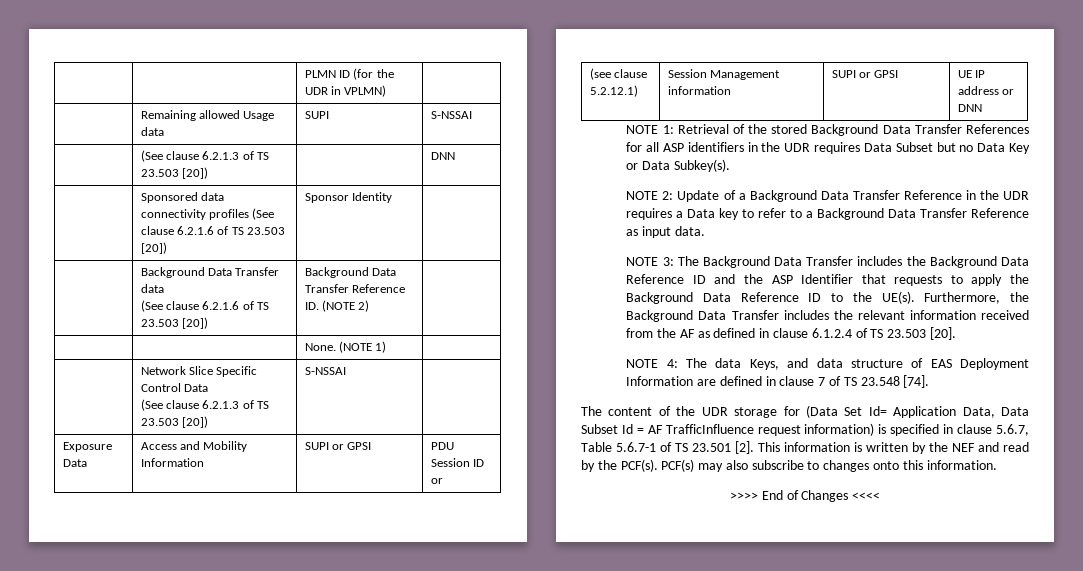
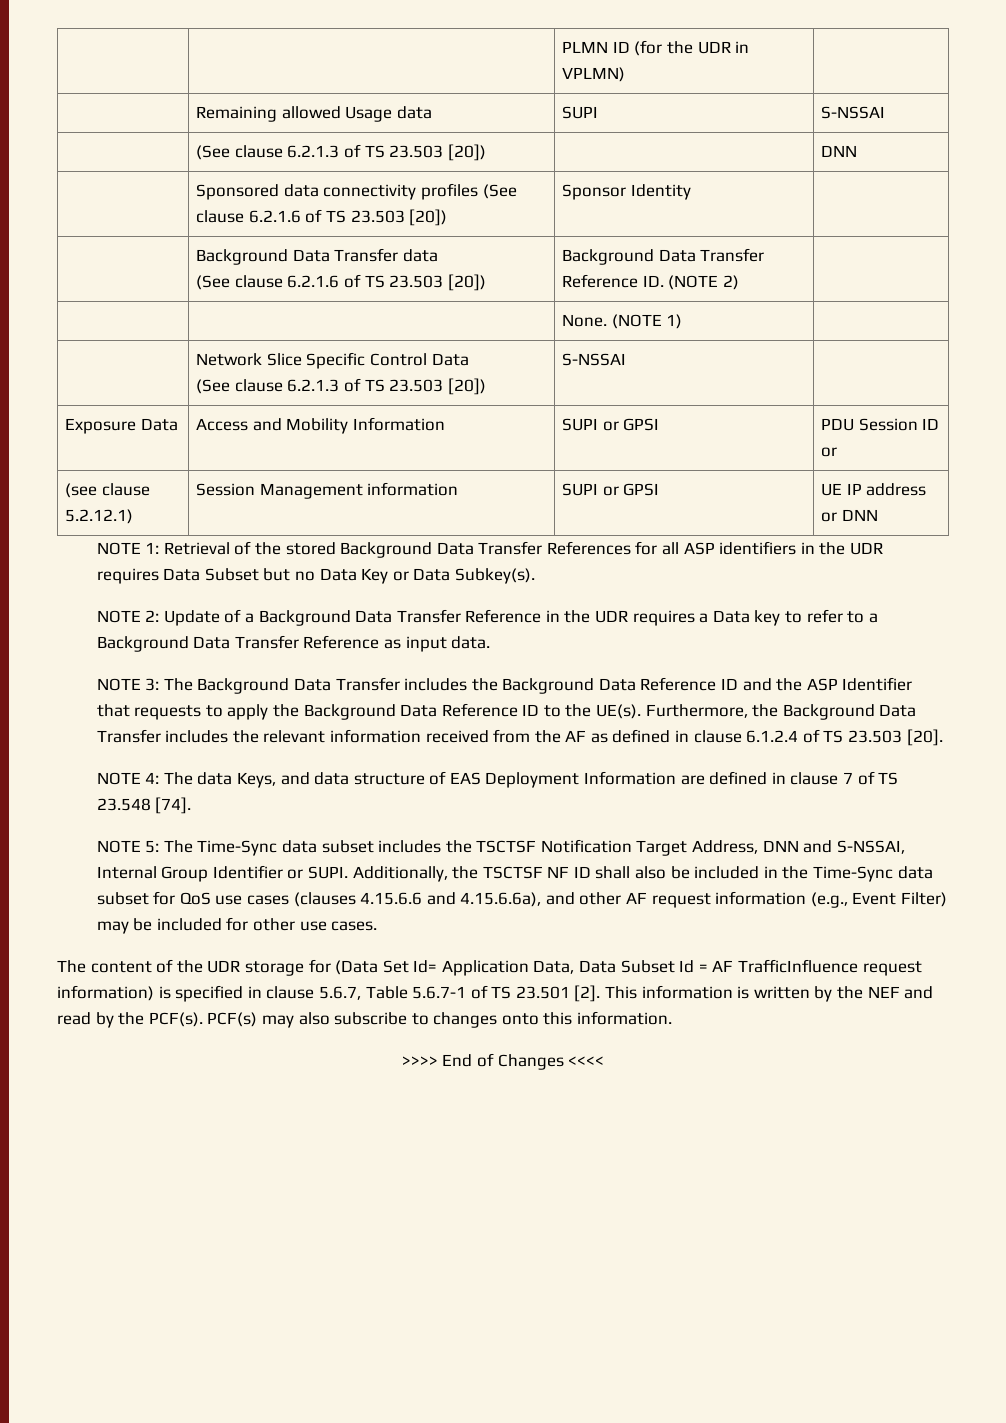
(930, 381) none -> [96,839,905,856] [96,865,933,882] [96,891,948,908] [96,917,378,934] // NOTE 5: The Time-Sync data subset includes the TSCTSF Notification Target Address, DNN and S-NSSAI, Internal Group Identifier or SUPI. Additionally, the TSCTSF NF ID shall also be included in the Time-Sync data subset for QoS use cases (clauses 4.15.6.6 and 4.15.6.6a), and other AF request information (e.g., Event Filter) may be included for other use cases.

